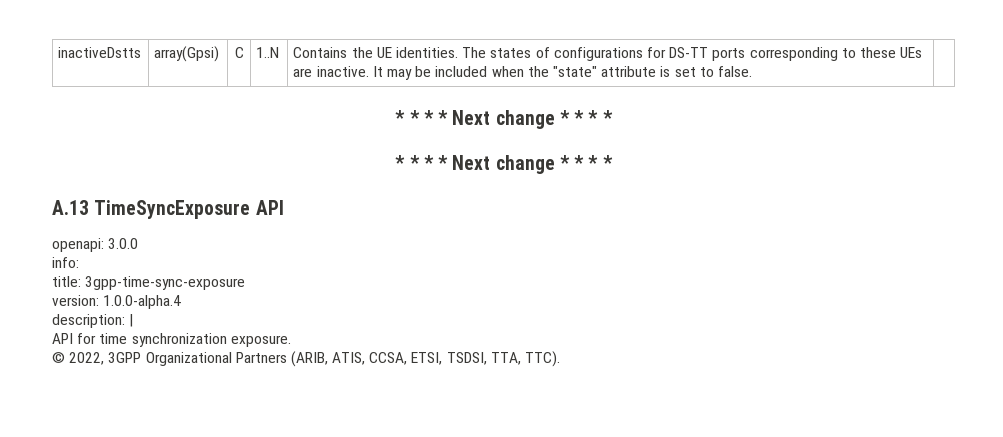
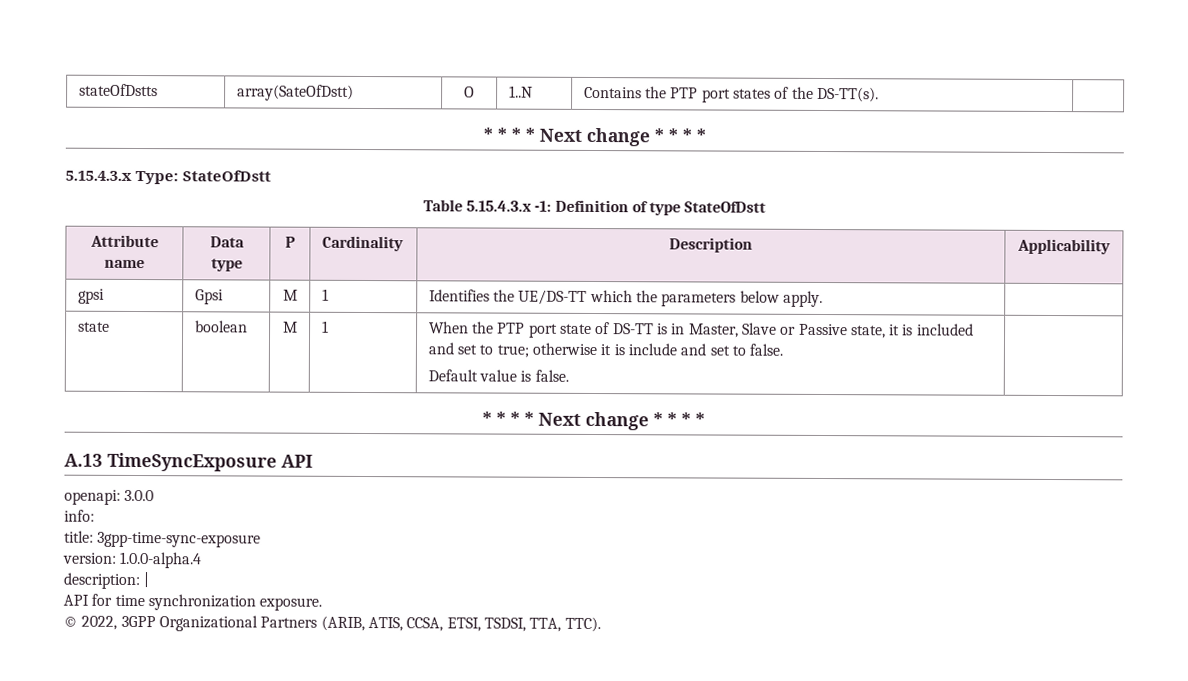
[58,47,142,58] [154,46,220,62] [234,47,244,58] inactiveDstts | array(Gpsi) | C -> [78,83,158,97] [236,84,354,101] [464,86,475,98] stateOfDstts | array(SateOfDstt) | O
[376,47,923,61] [293,66,752,80] UE identities. The states of configurations for DS-TT ports corresponding to these UEs are inactive. It may be included when the "state" attribute is set to false. -> [670,86,879,103] PTP port states of the DS-TT(s).
(613, 117) none -> [65,170,272,185] [422,199,767,216] [89,234,159,248] [104,259,145,269] [209,236,245,248] [210,258,243,272] [285,236,296,248] [321,235,404,252] [669,237,753,253] [1017,238,1111,255] [77,288,105,304] [194,289,224,305] [282,289,298,301] [321,288,329,301] [428,289,823,307] [77,321,110,332] [194,320,248,333] [282,321,298,333] [321,320,329,333] [428,321,974,339] [427,342,784,358] [427,369,569,382] // 5.15.4.3.x Type: StateOfDstt // Table 5.15.4.3.x -1: Definition of type StateOfDstt // Attribute name | Data type | P | Cardinality | Description | Applicability // gpsi | Gpsi | M | 1 | Identifies the UE/DS-TT which the parameters below apply. | // state | boolean | M | 1 | When the PTP port state of DS-TT is in Master, Slave or Passive state, it is included and set to true; otherwise it is include and set to false. // Default value is false. |

